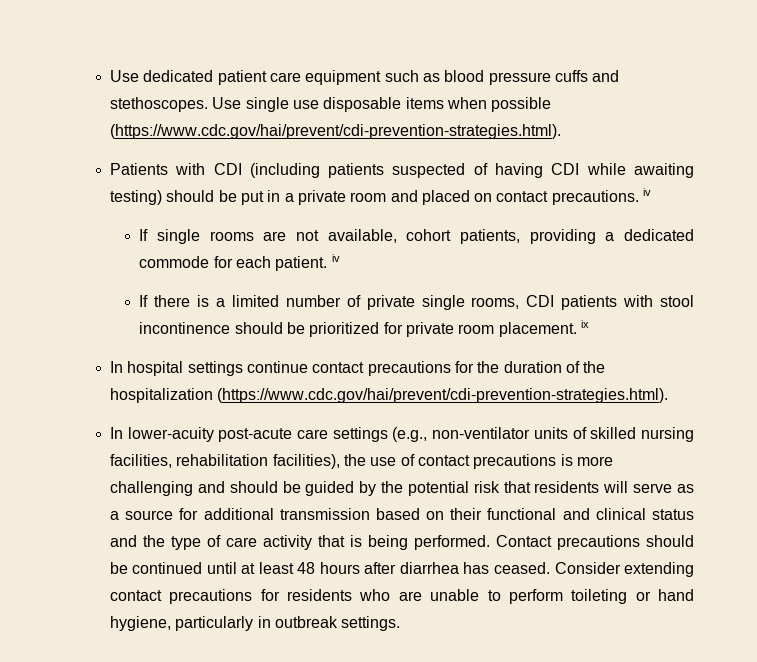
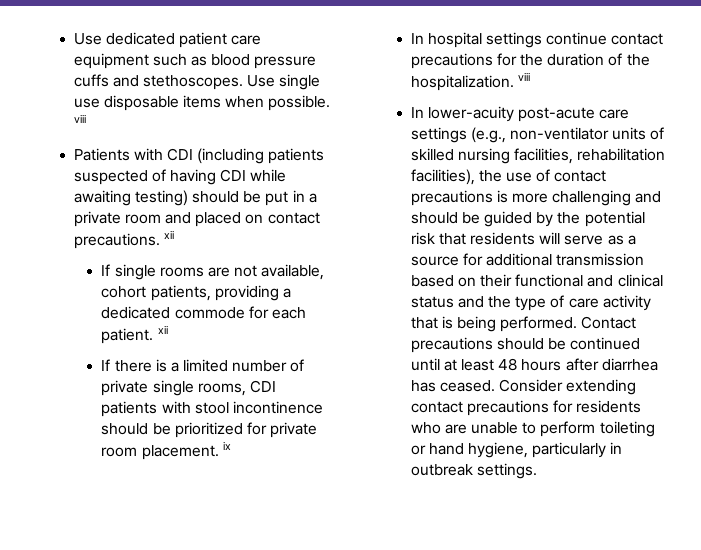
[491,97,552,112] [109,124,561,139] possible (https://www.cdc.gov/hai/prevent/cdi-prevention-strategies.html). -> [268,95,331,111] [73,114,86,123] possible. viii
[643,188,652,196] iv -> [163,230,174,239] xii
[331,254,340,262] iv -> [157,325,168,334] xii
[109,388,669,403] hospitalization (https://www.cdc.gov/hai/prevent/cdi-prevention-strategies.html). -> [410,72,530,91] hospitalization. viii

